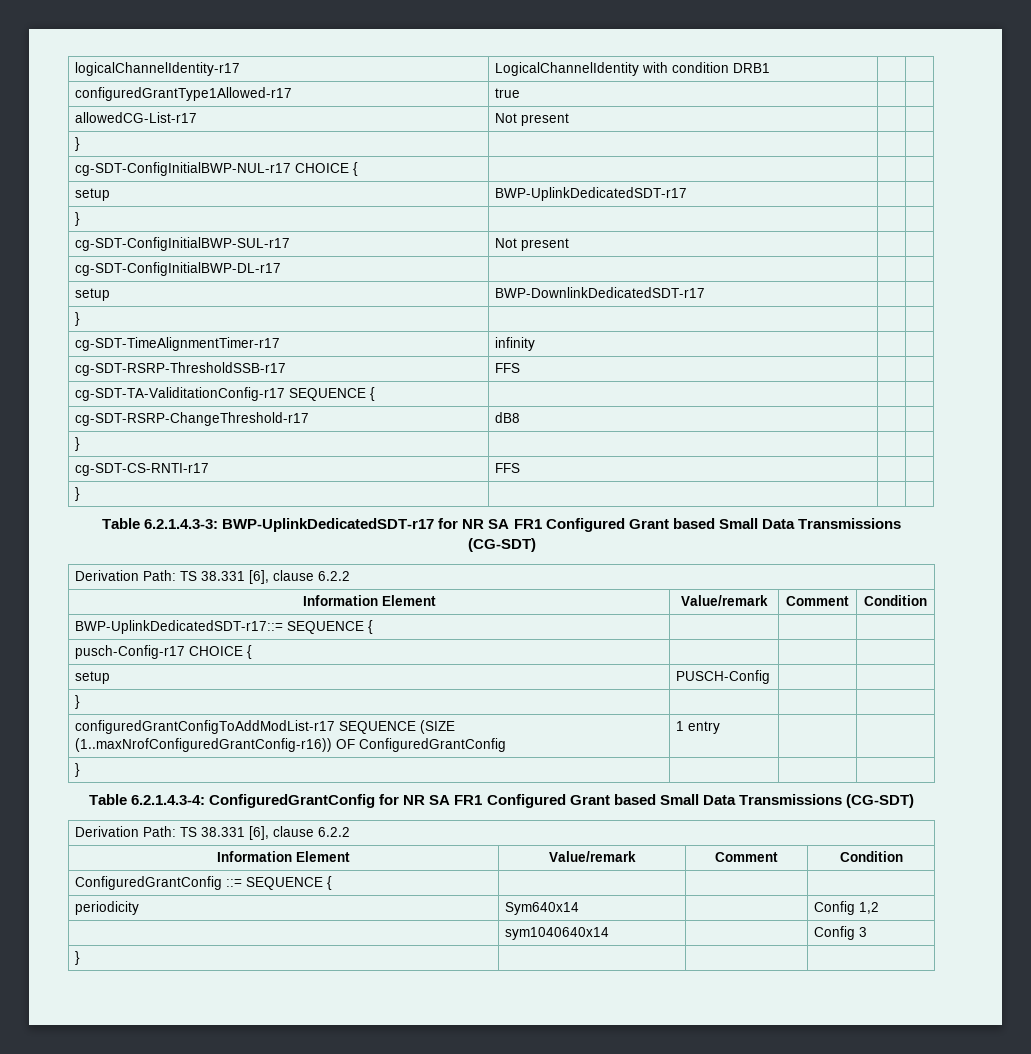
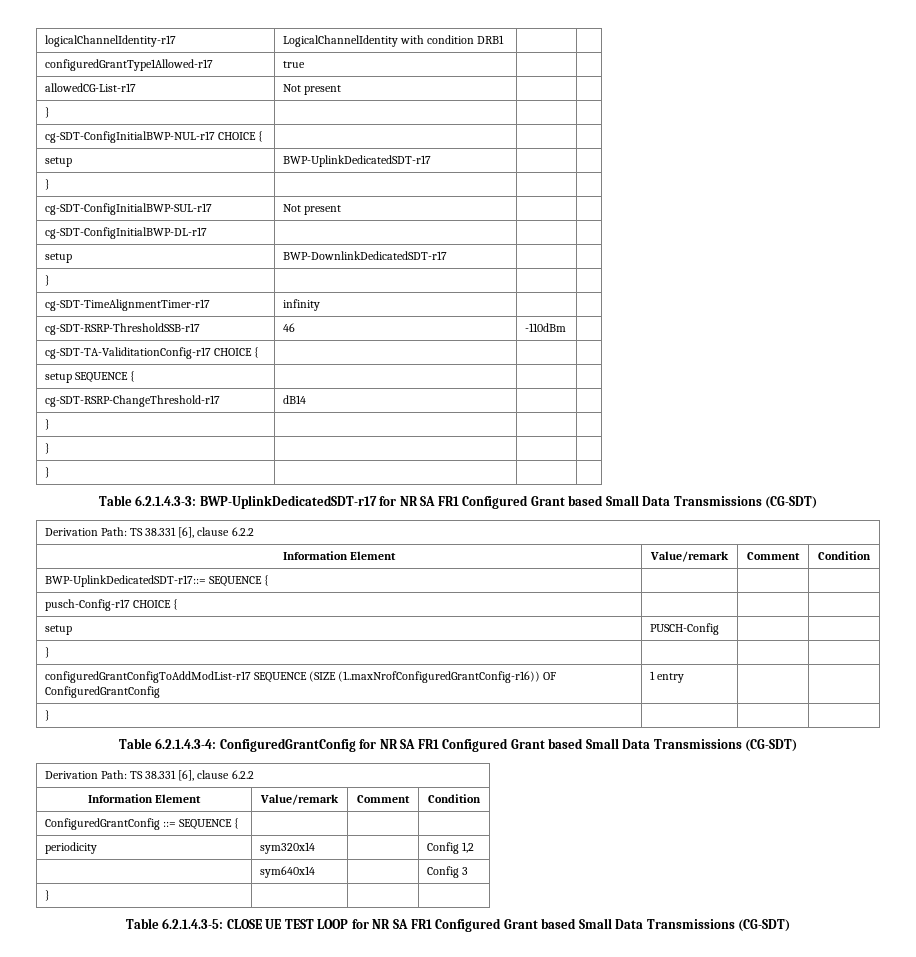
[494,363,520,373] [74,387,285,401] FFS | | // cg-SDT-TA-ValiditationConfig-r17 -> [282,323,295,332] [524,323,566,332] [44,347,260,359] [44,373,72,383] 46 | -110dBm | // cg-SDT-TA-ValiditationConfig-r17 CHOICE { | | | // setup
[494,412,520,423] [74,437,80,451] [74,463,209,476] [494,463,520,473] dB8 | | // } | | | // cg-SDT-CS-RNTI-r17 | FFS -> [282,395,306,404] [44,419,50,430] [44,443,50,454] dB14 | | // } | | | // } |
[504,902,579,915] Sym640x14 -> [259,842,315,854] sym320x14
[504,927,609,940] sym1040640x14 -> [259,866,315,878] sym640x14
(80, 958) none -> [125,918,791,932] // Table 6.2.1.4.3-5: CLOSE UE TEST LOOP for NR SA FR1 Configured Grant based Small Data Transmissions (CG-SDT)

